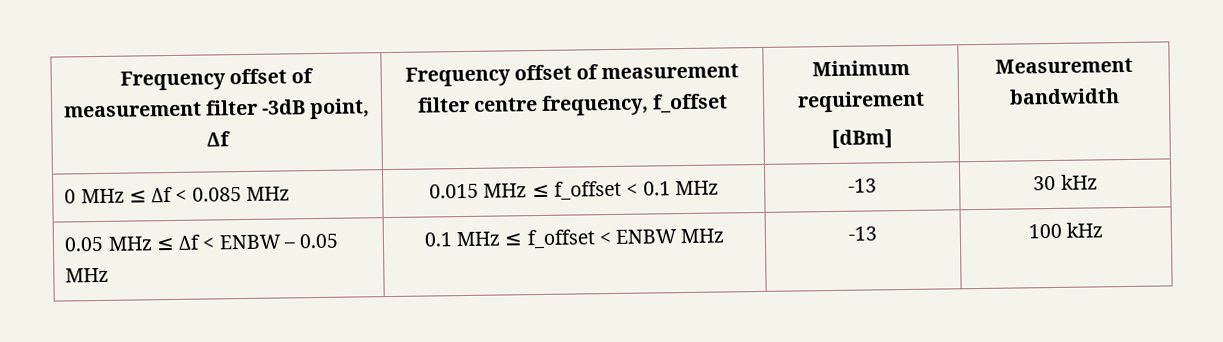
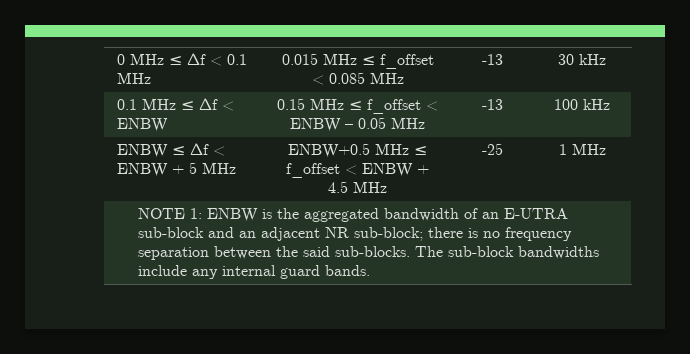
[119,68,315,91] [63,98,371,120] [205,131,231,147] [404,63,740,87] [416,93,729,116] [811,59,910,77] [797,90,925,113] [830,129,893,150] [994,57,1133,74] [1008,88,1120,105] Frequency offset of measurement filter -3dB point, Δf | Frequency offset of measurement filter centre frequency, f_offset | Minimum requirement // [dBm] | Measurement bandwidth // -> (116, 59) none
[191,187,242,202] 0.085 -> [226,54,247,65] 0.1
[642,181,671,196] 0.1 -> [328,72,365,84] 0.085
[64,236,105,252] 0.05 -> [116,99,137,110] 0.1
[282,233,340,249] [65,267,110,283] [423,228,725,250] [848,226,877,241] [1027,222,1104,239] – 0.05 MHz | 0.1 MHz ≤ f_offset < ENBW MHz | -13 | 100 kHz -> [277,98,438,114] [290,117,425,132] [482,99,503,110] [554,99,610,110] [116,142,225,158] [116,162,236,177] [288,143,427,158] [286,163,429,178] [328,181,387,193] [482,143,503,155] [558,143,606,155] [137,208,568,222] [137,227,572,241] [137,246,599,260] [137,265,370,279] | 0.15 MHz ≤ f_offset < ENBW – 0.05 MHz | -13 | 100 kHz // ENBW ≤ Δf < ENBW + 5 MHz | ENBW+0.5 MHz ≤ f_offset < ENBW + 4.5 MHz | -25 | 1 MHz // NOTE 1: ENBW is the aggregated bandwidth of an E-UTRA sub-block and an adjacent NR sub-block; there is no frequency separation between the said sub-blocks. The sub-block bandwidths include any internal guard bands.

